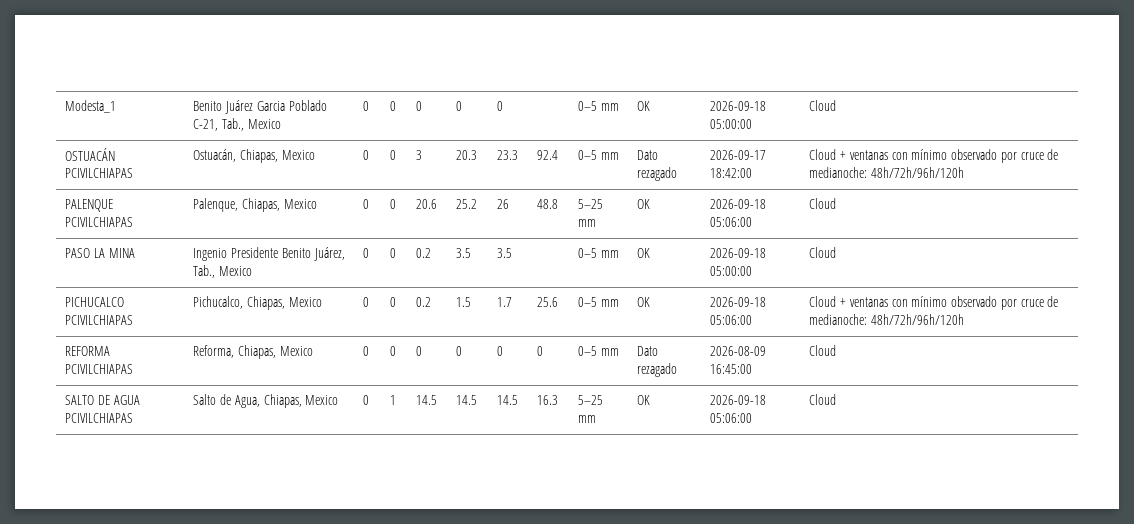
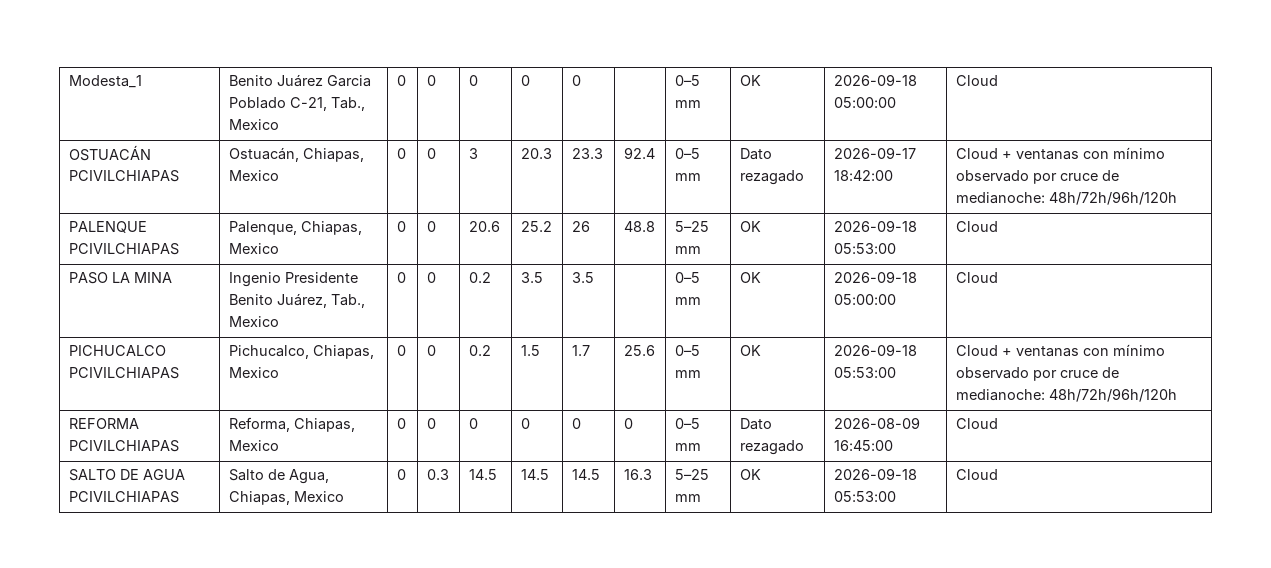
[710,217,753,227] 05:06:00 -> [833,243,896,254] 05:53:00
[710,315,753,325] 05:06:00 -> [833,367,896,378] 05:53:00
[390,395,397,405] 1 -> [426,469,449,480] 0.3
[710,413,753,423] 05:06:00 -> [833,491,896,502] 05:53:00

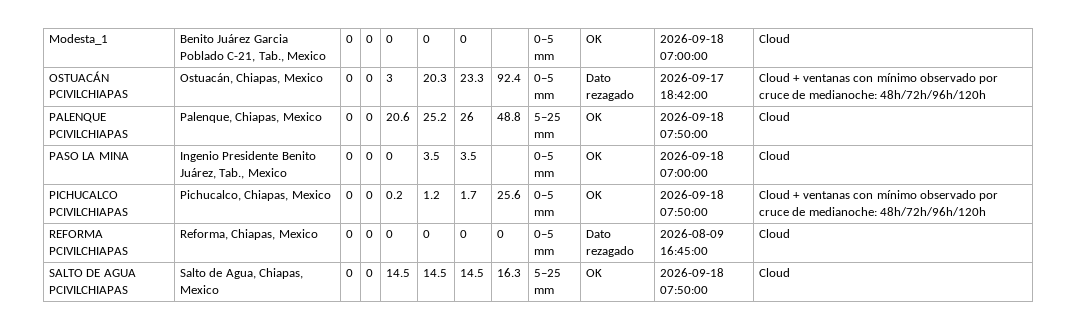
[833,97,896,108] 05:00:00 -> [659,52,708,60] 07:00:00
[833,243,896,254] 05:53:00 -> [659,130,708,138] 07:50:00
[468,272,491,283] 0.2 -> [385,152,393,160] 0
[833,294,896,305] 05:00:00 -> [659,169,708,177] 07:00:00
[520,345,540,356] 1.5 -> [422,191,440,199] 1.2
[833,367,896,378] 05:53:00 -> [659,208,708,216] 07:50:00
[426,469,449,480] 0.3 -> [365,269,373,277] 0
[833,491,896,502] 05:53:00 -> [659,286,708,294] 07:50:00

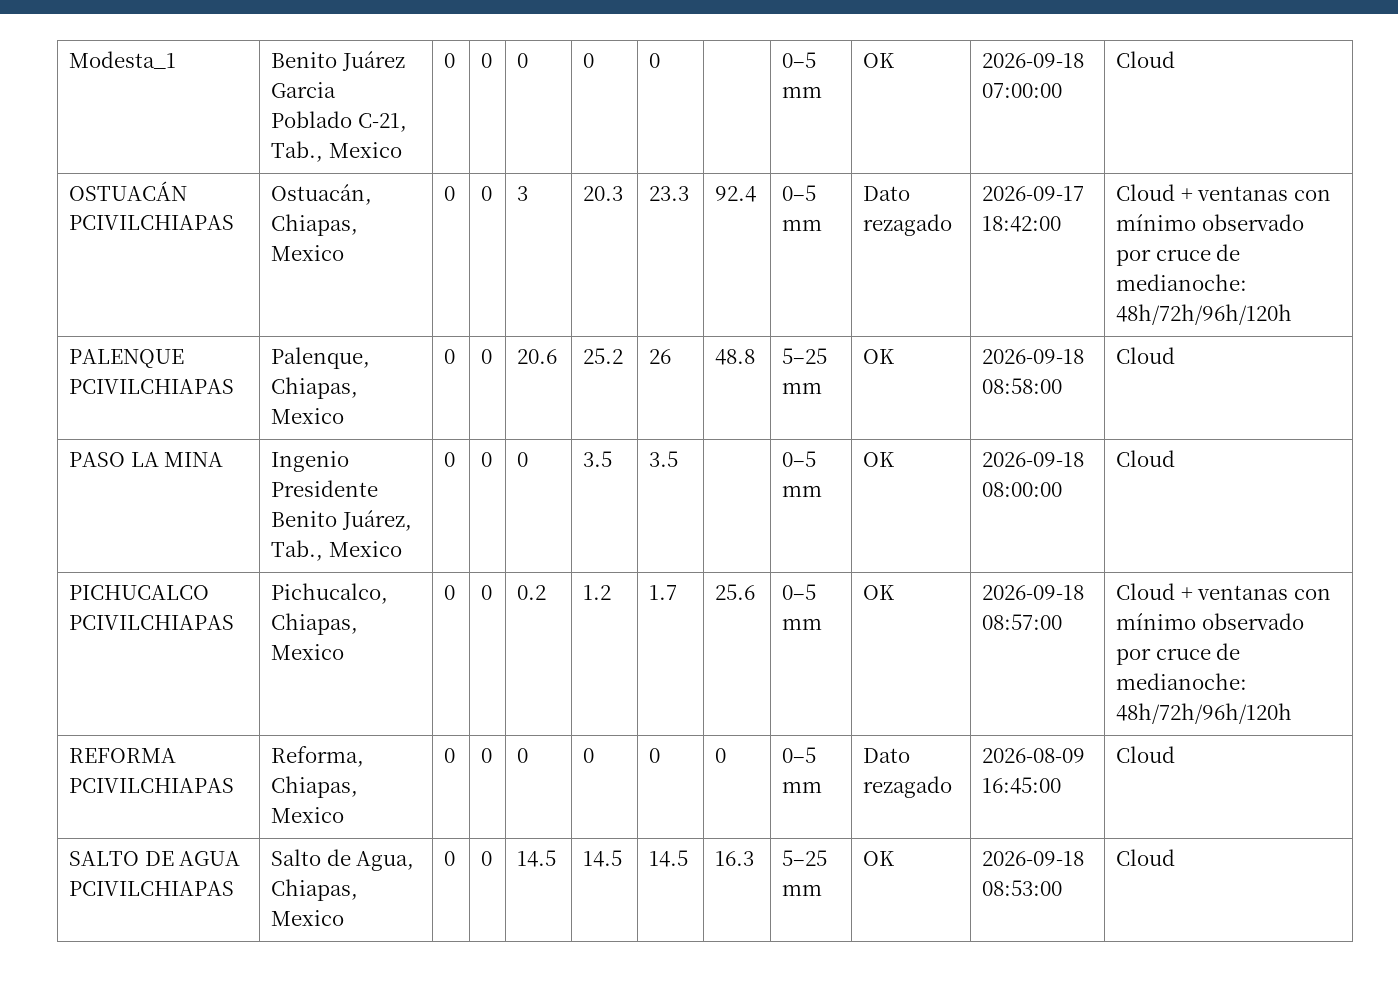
[659,130,708,138] 07:50:00 -> [982,378,1063,394] 08:58:00
[659,169,708,177] 07:00:00 -> [982,482,1063,497] 08:00:00
[659,208,708,216] 07:50:00 -> [982,614,1063,630] 08:57:00
[659,286,708,294] 07:50:00 -> [982,880,1063,896] 08:53:00

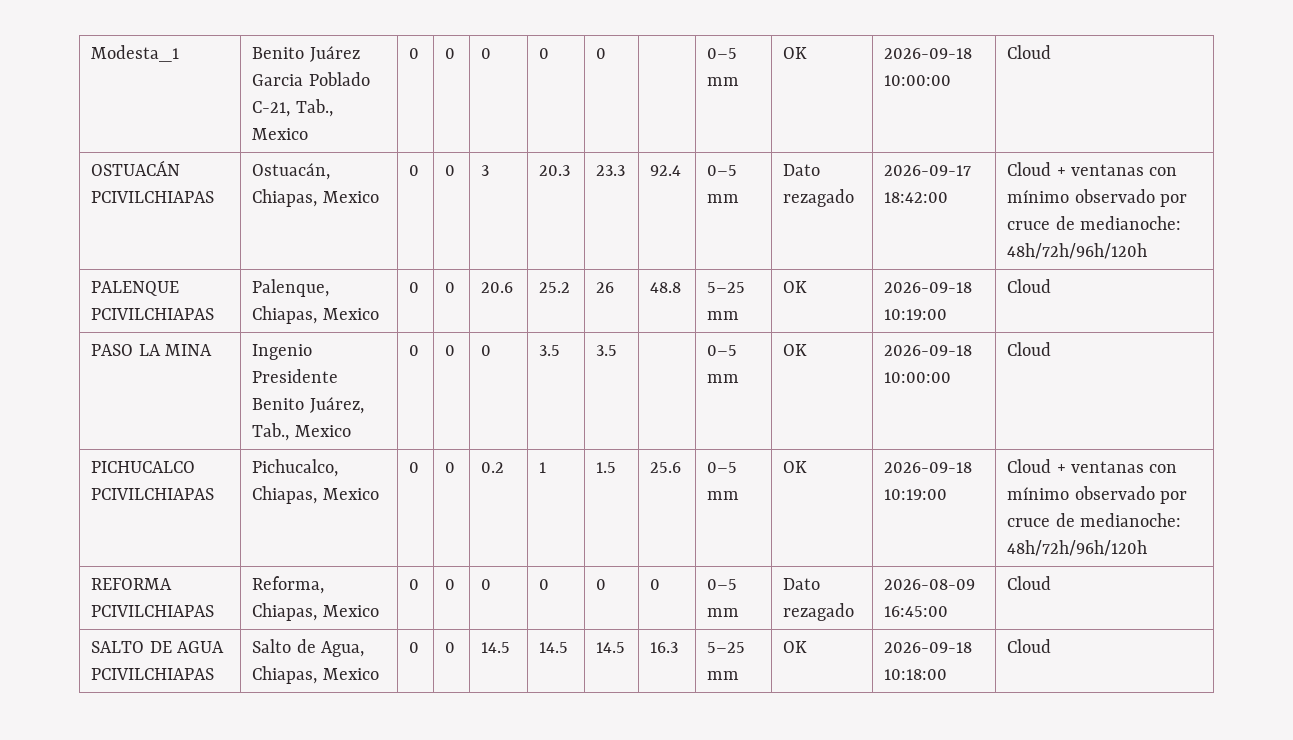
[982,83,1063,98] 07:00:00 -> [884,75,952,86] 10:00:00
[982,378,1063,394] 08:58:00 -> [884,309,948,320] 10:19:00
[982,482,1063,497] 08:00:00 -> [884,372,952,383] 10:00:00
[583,585,612,600] [649,585,678,600] 1.2 | 1.7 -> [539,462,547,473] [596,462,617,473] 1 | 1.5
[982,614,1063,630] 08:57:00 -> [884,489,948,500] 10:19:00
[982,880,1063,896] 08:53:00 -> [884,669,948,680] 10:18:00

